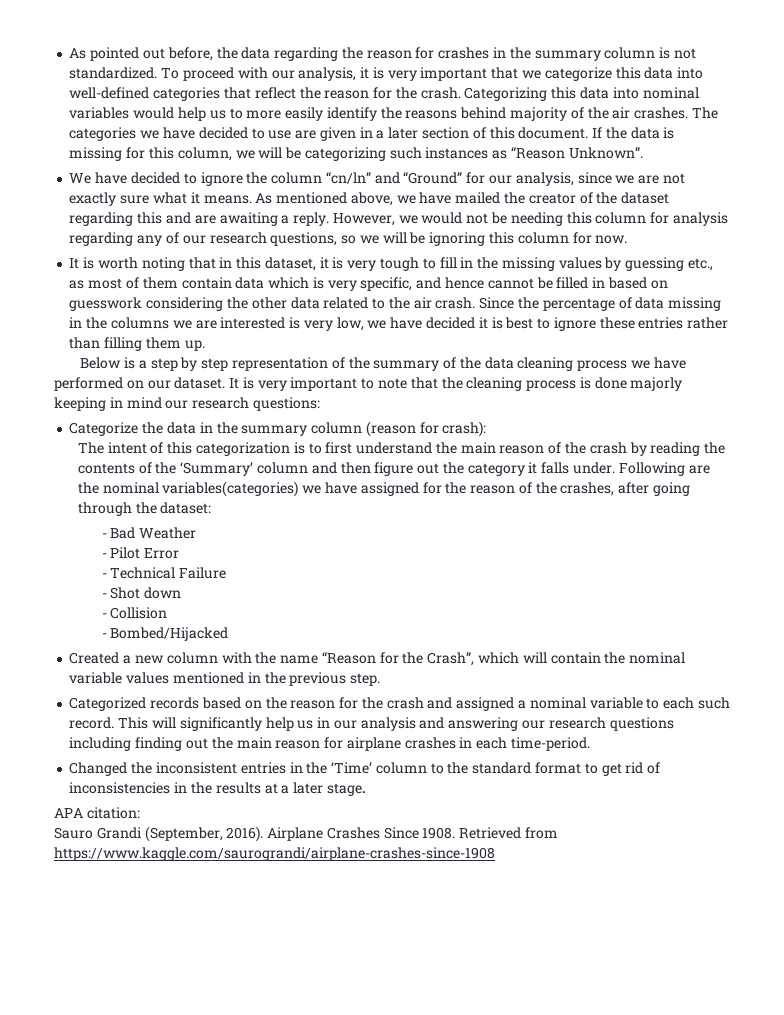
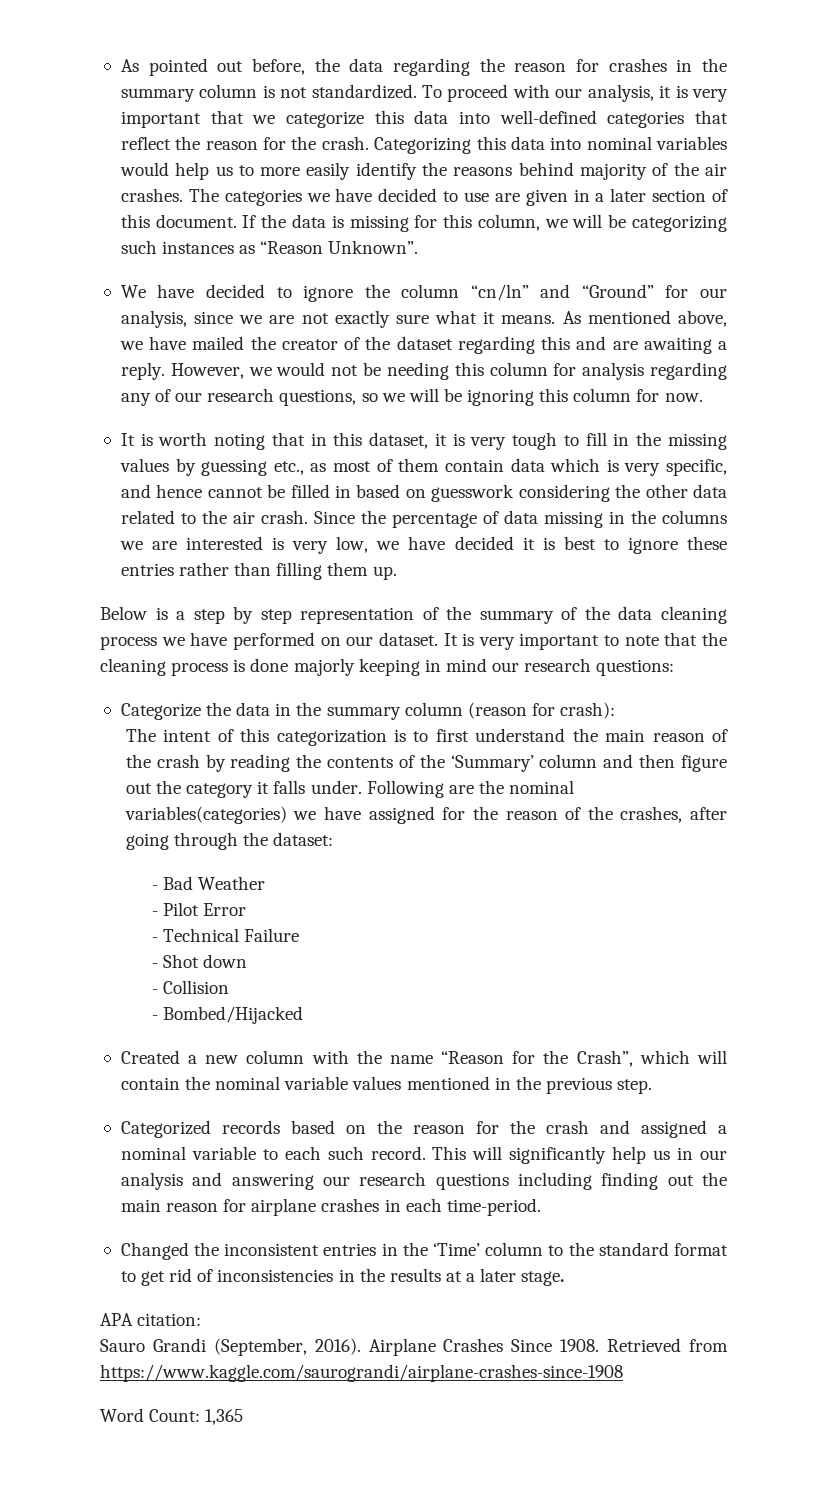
(495, 854) none -> [100,1408,244,1425] // Word Count: 1,365

